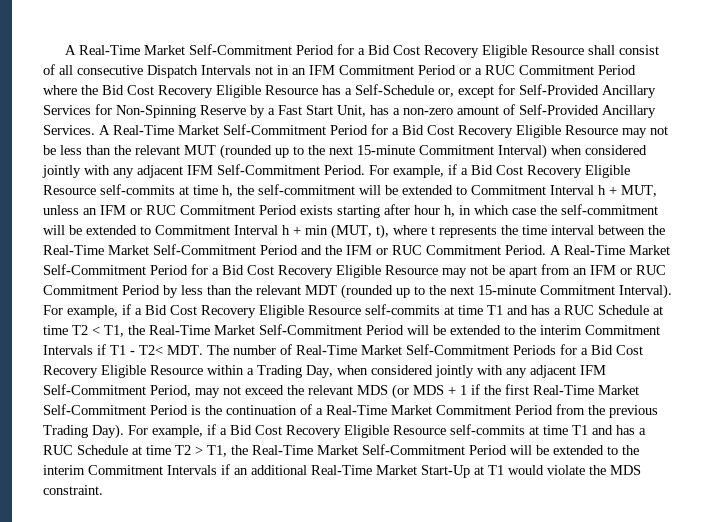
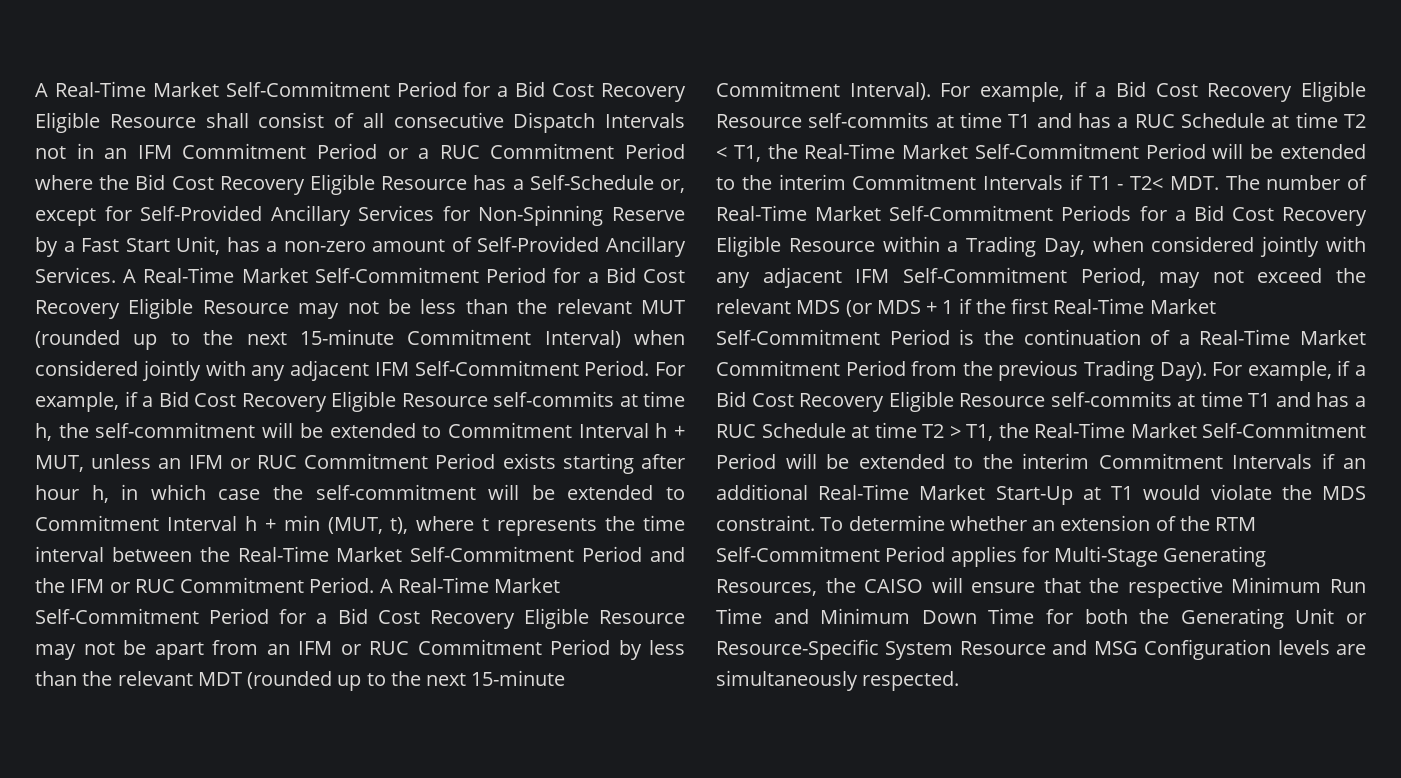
(103, 490) none -> [820,515,1257,531] [716,546,1267,567] [716,577,1366,598] [716,608,1366,629] [716,639,1366,660] [716,670,960,691] To determine whether an extension of the RTM Self-Commitment Period applies for Multi-Stage Generating Resources, the CAISO will ensure that the respective Minimum Run Time and Minimum Down Time for both the Generating Unit or Resource-Specific System Resource and MSG Configuration levels are simultaneously respected.

